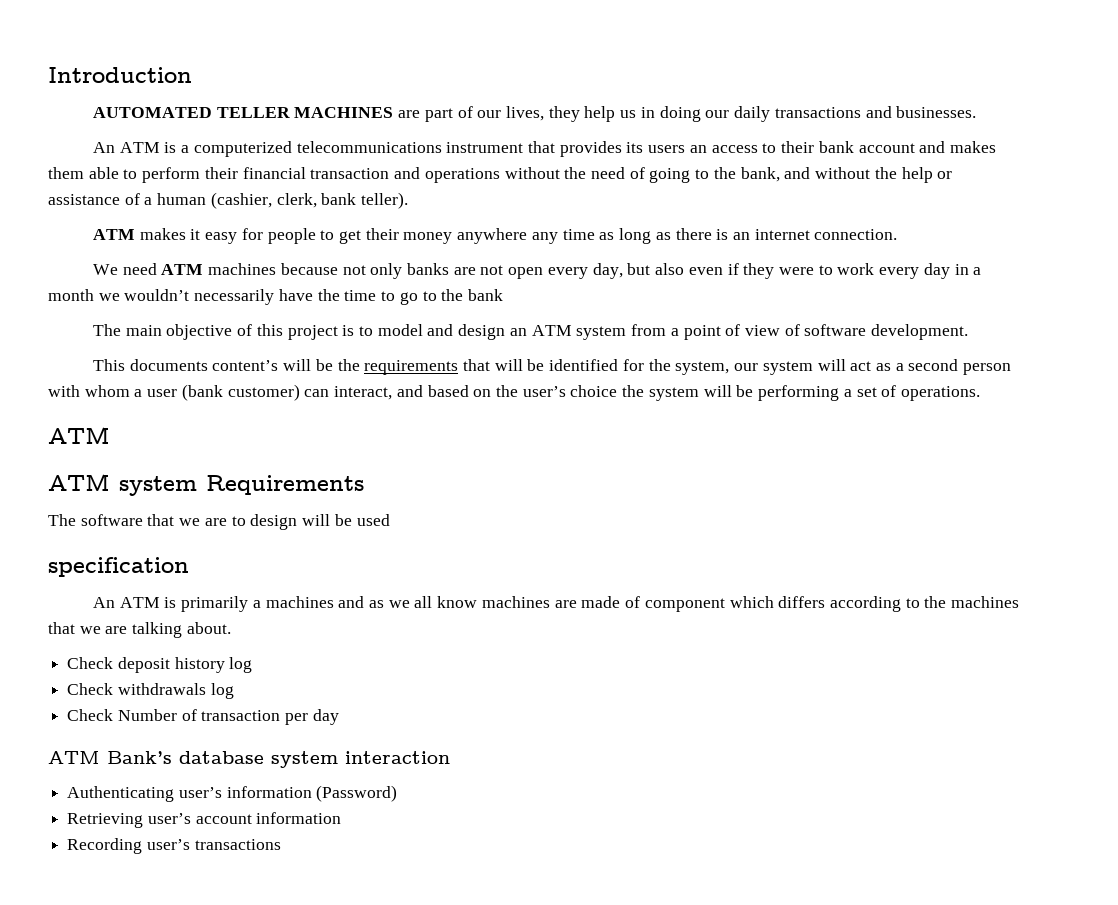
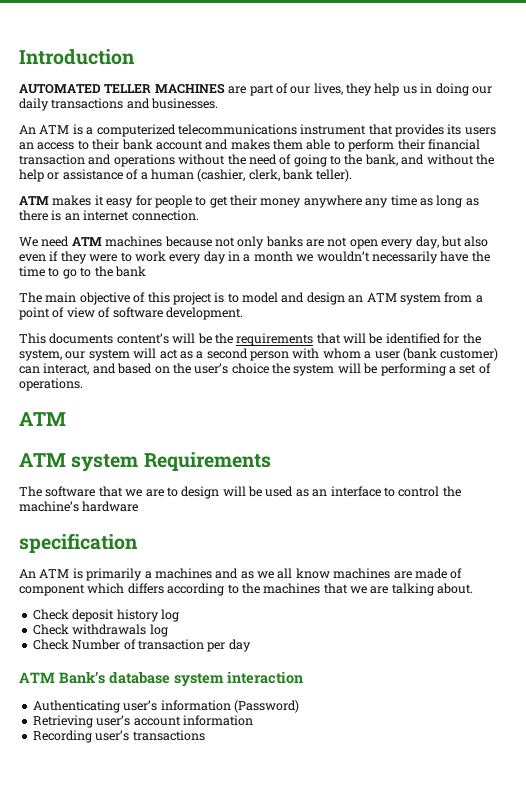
(390, 520) none -> [295,486,461,497] [19,501,139,512] as an interface to control the machine’s hardware

